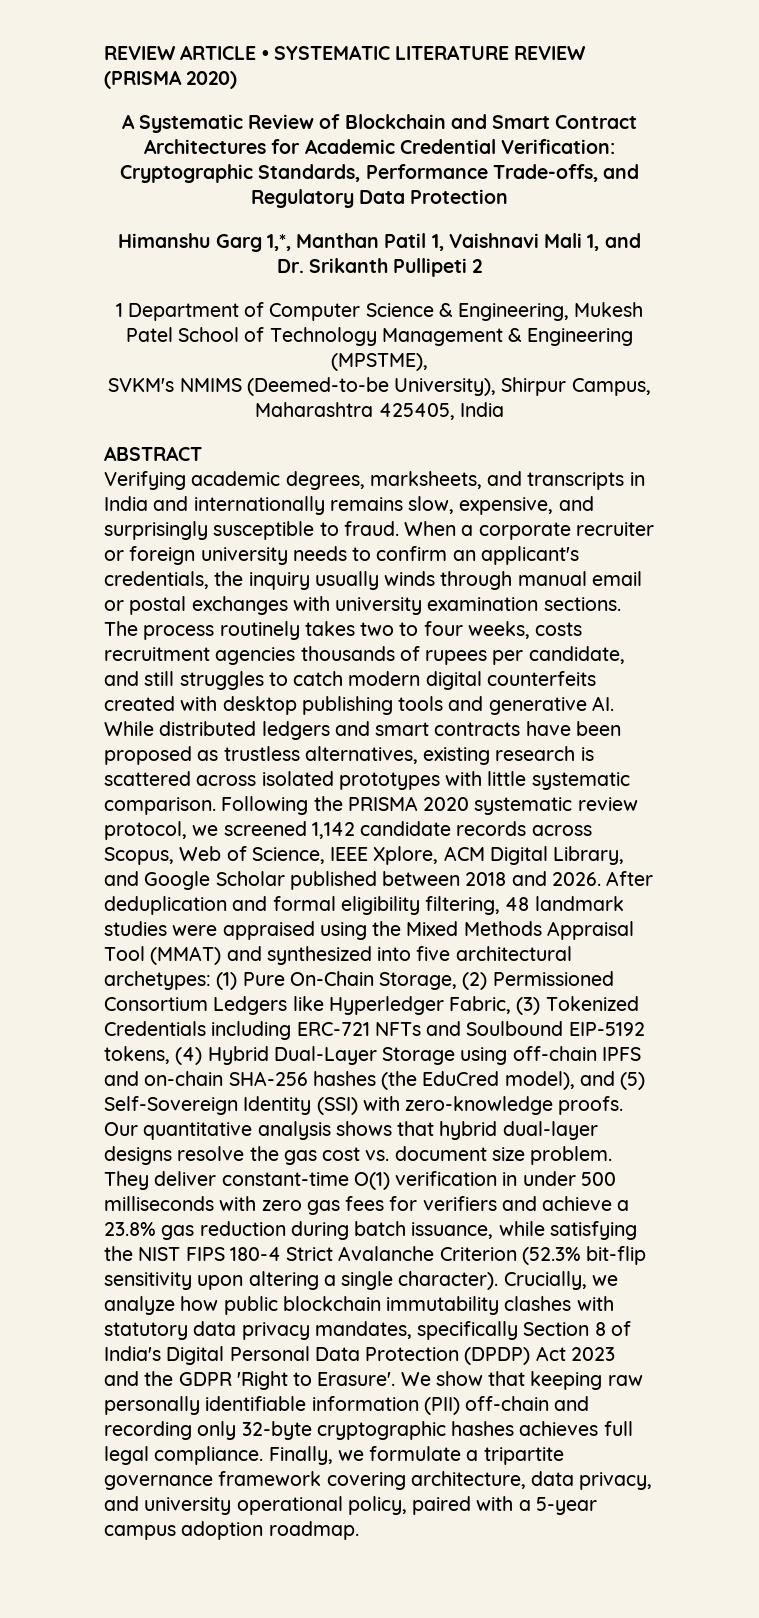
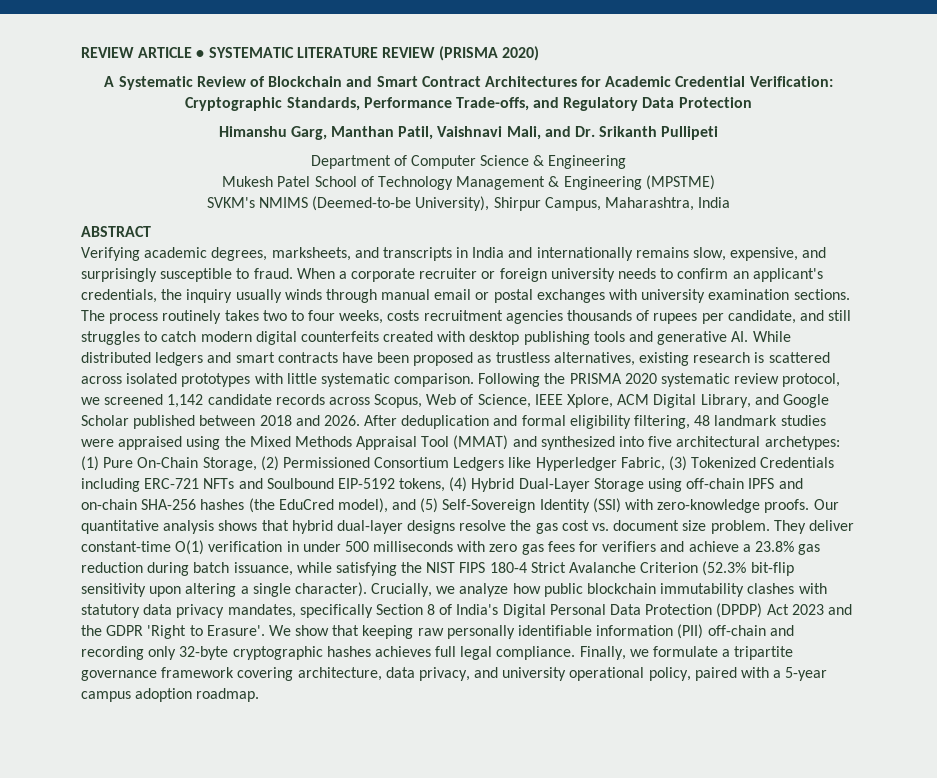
[215,233,600,252] Garg 1,*, Manthan Patil 1, Vaishnavi Mali 1, -> [290,126,541,140] Garg, Manthan Patil, Vaishnavi Mali,
[472,259,483,273] [115,303,123,317] 2 // 1 -> (719, 133) //
[458,303,570,321] Engineering, -> [548,155,627,169] Engineering //
[331,353,428,371] (MPSTME), -> [645,175,715,190] (MPSTME)
[255,402,455,420] Maharashtra 425405, -> [604,197,694,211] Maharashtra,

